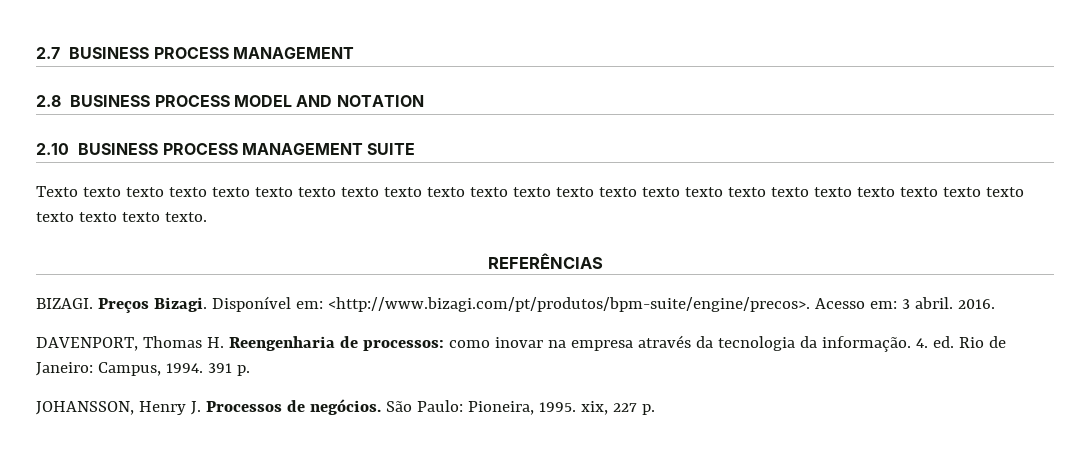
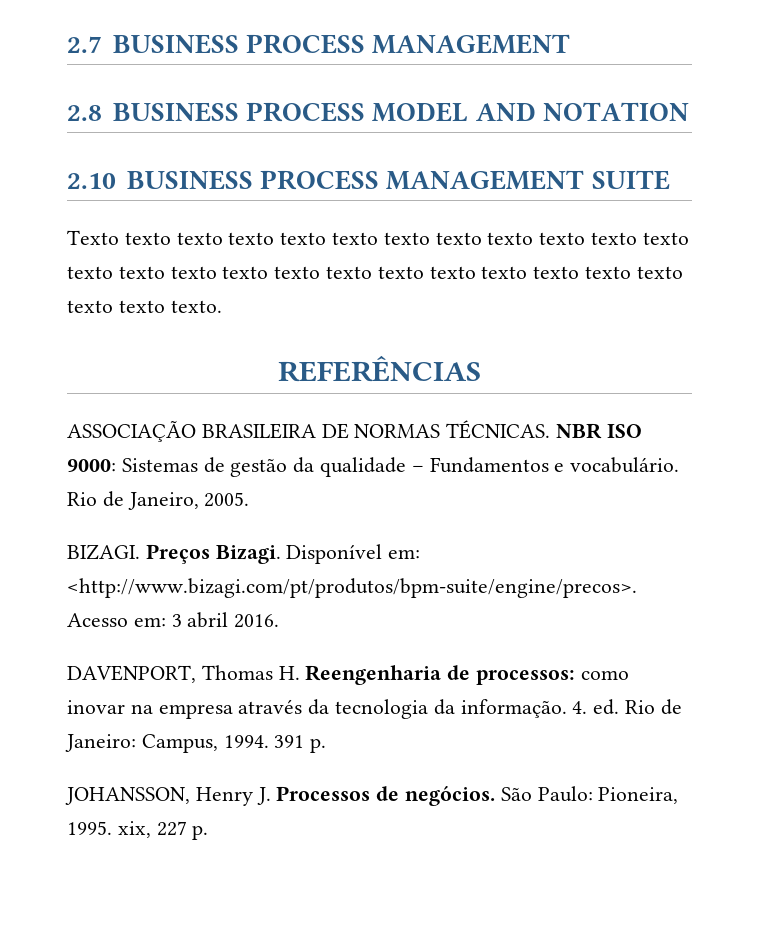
(603, 261) none -> [67,420,642,442] [67,457,680,477] [67,491,250,510] // ASSOCIAÇÃO BRASILEIRA DE NORMAS TÉCNICAS. NBR ISO 9000: Sistemas de gestão da qualidade – Fundamentos e vocabulário. Rio de Janeiro, 2005.
[914,297,953,309] abril. -> [187,612,229,628] abril

